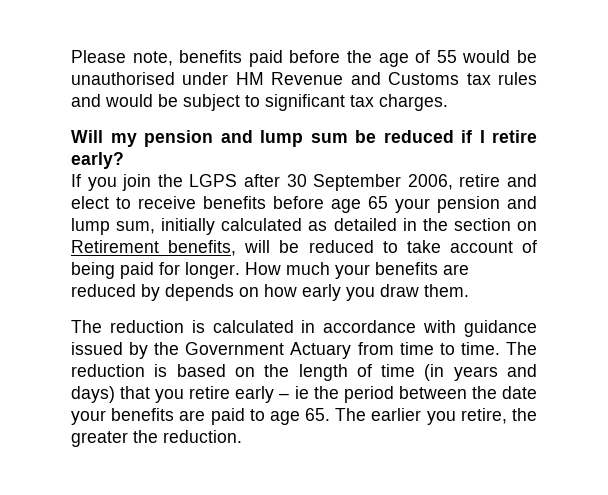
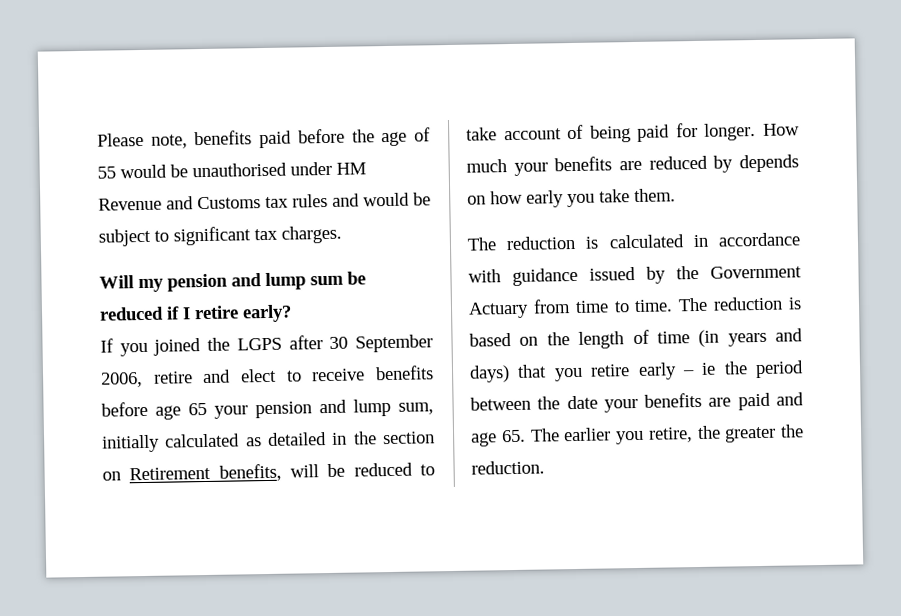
[122,174,152,191] join -> [153,338,202,356] joined
[380,284,419,297] draw -> [599,189,630,203] take
[249,409,265,421] to -> [776,392,804,406] and

